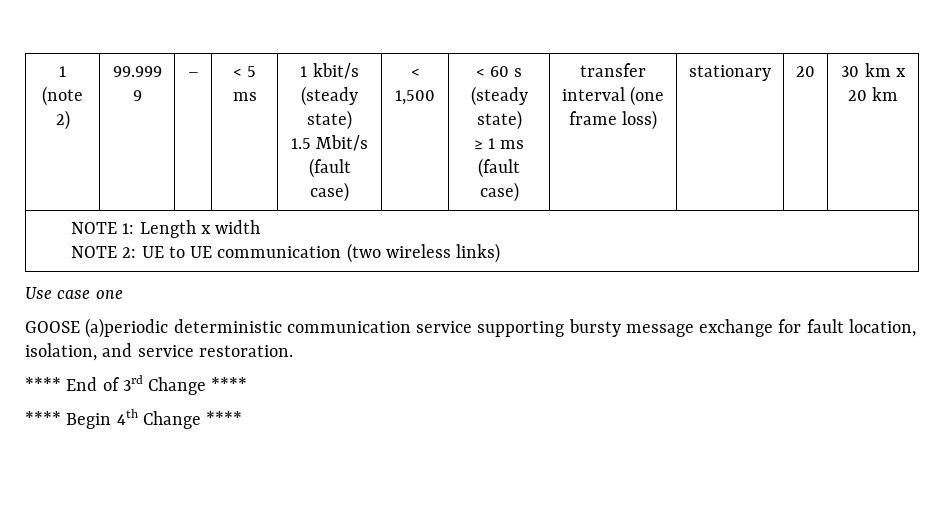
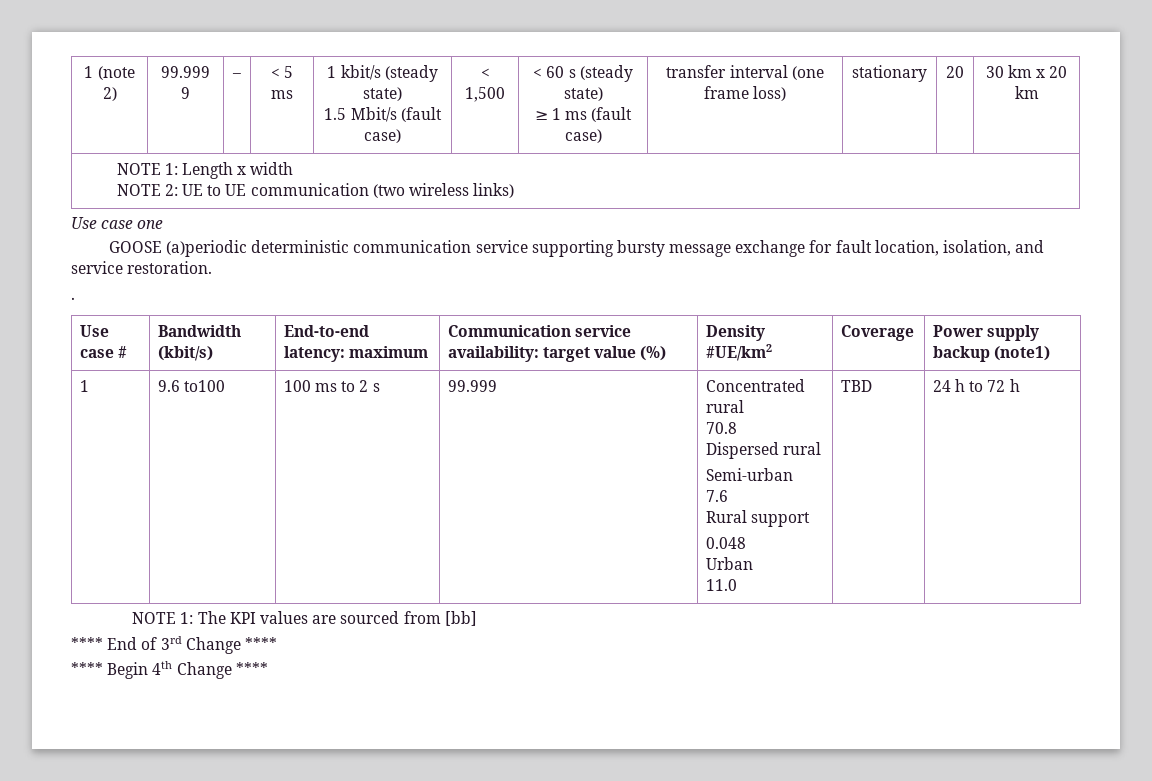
(293, 351) none -> [71,297,75,300] [79,325,109,337] [79,346,128,358] [157,325,241,337] [157,346,213,361] [283,325,369,337] [283,346,429,362] [447,325,632,337] [447,346,667,362] [705,325,765,341] [705,344,772,361] [840,325,914,341] [932,325,1040,341] [932,346,1051,362] [79,380,89,392] [157,380,226,392] [283,380,380,392] [447,380,497,392] [705,379,805,392] [705,400,744,413] [705,422,737,434] [705,442,822,459] [705,468,793,481] [705,490,728,502] [705,510,811,527] [705,537,746,549] [705,557,753,570] [705,579,737,591] [840,380,872,392] [932,379,1020,392] [132,611,477,626] // . // Use case # | Bandwidth (kbit/s) | End-to-end latency: maximum | Communication service availability: target value (%) | Density #UE/km2 | Coverage | Power supply backup (note1) // 1 | 9.6 to100 | 100 ms to 2 s | 99.999 | Concentrated rural // 70.8 // Dispersed rural // Semi-urban // 7.6 // Rural support // 0.048 // Urban // 11.0 | TBD | 24 h to 72 h // NOTE 1: The KPI values are sourced from [bb]

